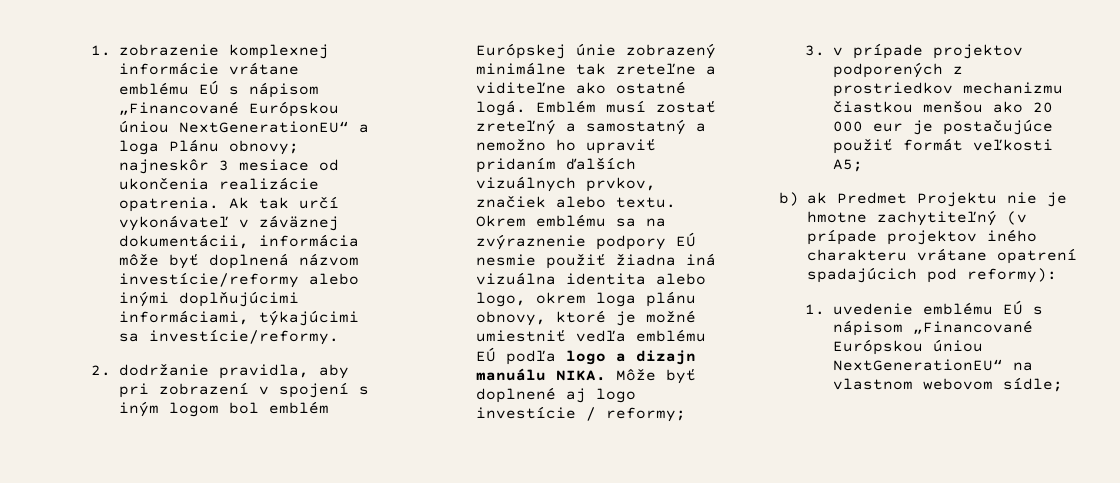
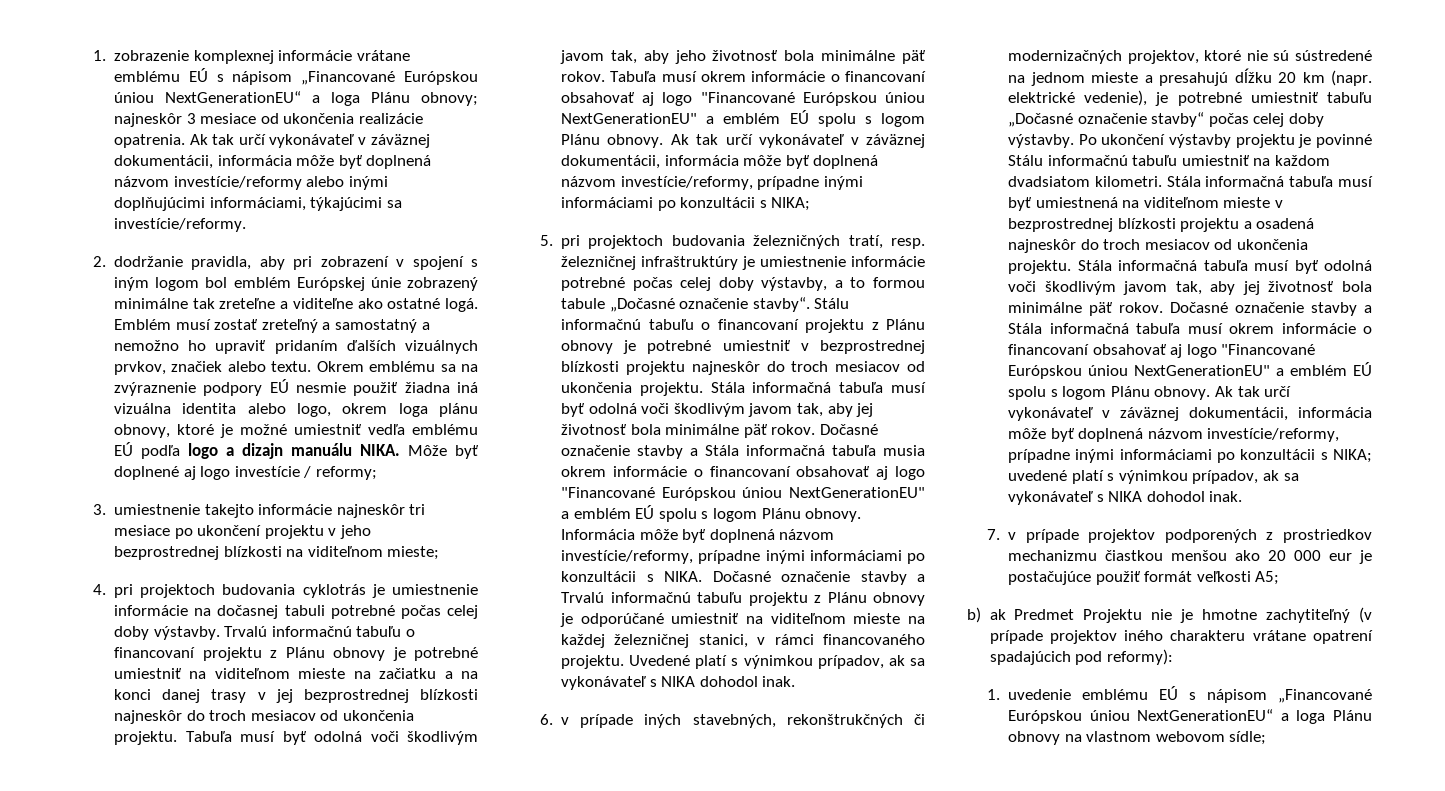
(826, 50) none -> [114,504,426,518] [114,525,371,539] [114,546,440,560] [92,584,478,598] [114,605,479,619] [114,626,415,640] [114,647,478,661] [114,668,479,679] [114,689,478,703] [114,710,414,724] [114,731,478,745] [560,50,925,64] [561,71,926,82] [561,92,925,106] [561,110,926,127] [561,134,926,148] [561,155,879,169] [561,176,863,190] [561,197,811,211] [539,235,925,249] [561,256,925,270] [561,277,925,291] [561,297,850,312] [561,319,925,333] [561,340,925,354] [561,361,925,375] [561,382,926,396] [561,403,874,417] [561,424,878,438] [561,445,925,459] [561,466,925,480] [561,487,925,501] [561,505,862,522] [561,529,835,543] [561,550,925,564] [561,571,925,585] [561,592,925,606] [560,613,925,627] [561,634,925,648] [561,655,925,669] [561,676,796,690] [539,714,925,728] [1008,50,1372,64] [1008,68,1372,86] [1008,90,1372,106] [1008,112,1324,127] [1008,134,1372,148] [1008,155,1330,166] [1008,176,1373,187] [1008,197,1283,211] [1008,218,1315,232] [1008,239,1308,253] [1008,260,1372,274] [1008,281,1372,295] [1008,302,1372,316] [1008,323,1372,334] [1008,344,1316,358] [1008,362,1372,379] [1008,386,1292,400] [1008,407,1372,421] [1008,428,1340,442] [1008,449,1372,463] [1008,470,1299,484] [1008,491,1243,505] [986,529,1000,540] umiestnenie takejto informácie najneskôr tri mesiace po ukončení projektu v jeho bezprostrednej blízkosti na viditeľnom mieste; // 4. pri projektoch budovania cyklotrás je umiestnenie informácie na dočasnej tabuli potrebné počas celej doby výstavby. Trvalú informačnú tabuľu o financovaní projektu z Plánu obnovy je potrebné umiestniť na viditeľnom mieste na začiatku a na konci danej trasy v jej bezprostrednej blízkosti najneskôr do troch mesiacov od ukončenia projektu. Tabuľa musí byť odolná voči škodlivým javom tak, aby jeho životnosť bola minimálne päť rokov. Tabuľa musí okrem informácie o financovaní obsahovať aj logo "Financované Európskou úniou NextGenerationEU" a emblém EÚ spolu s logom Plánu obnovy. Ak tak určí vykonávateľ v záväznej dokumentácii, informácia môže byť doplnená názvom investície/reformy, prípadne inými informáciami po konzultácii s NIKA; // 5. pri projektoch budovania železničných tratí, resp. železničnej infraštruktúry je umiestnenie informácie potrebné počas celej doby výstavby, a to formou tabule „Dočasné označenie stavby“. Stálu informačnú tabuľu o financovaní projektu z Plánu obnovy je potrebné umiestniť v bezprostrednej blízkosti projektu najneskôr do troch mesiacov od ukončenia projektu. Stála informačná tabuľa musí byť odolná voči škodlivým javom tak, aby jej životnosť bola minimálne päť rokov. Dočasné označenie stavby a Stála informačná tabuľa musia okrem informácie o financovaní obsahovať aj logo "Financované Európskou úniou NextGenerationEU" a emblém EÚ spolu s logom Plánu obnovy. Informácia môže byť doplnená názvom investície/reformy, prípadne inými informáciami po konzultácii s NIKA. Dočasné označenie stavby a Trvalú informačnú tabuľu projektu z Plánu obnovy je odporúčané umiestniť na viditeľnom mieste na každej železničnej stanici, v rámci financovaného projektu. Uvedené platí s výnimkou prípadov, ak sa vykonávateľ s NIKA dohodol inak. // 6. v prípade iných stavebných, rekonštrukčných či modernizačných projektov, ktoré nie sú sústredené na jednom mieste a presahujú dĺžku 20 km (napr. elektrické vedenie), je potrebné umiestniť tabuľu „Dočasné označenie stavby“ počas celej doby výstavby. Po ukončení výstavby projektu je povinné Stálu informačnú tabuľu umiestniť na každom dvadsiatom kilometri. Stála informačná tabuľa musí byť umiestnená na viditeľnom mieste v bezprostrednej blízkosti projektu a osadená najneskôr do troch mesiacov od ukončenia projektu. Stála informačná tabuľa musí byť odolná voči škodlivým javom tak, aby jej životnosť bola minimálne päť rokov. Dočasné označenie stavby a Stála informačná tabuľa musí okrem informácie o financovaní obsahovať aj logo "Financované Európskou úniou NextGenerationEU" a emblém EÚ spolu s logom Plánu obnovy. Ak tak určí vykonávateľ v záväznej dokumentácii, informácia môže byť doplnená názvom investície/reformy, prípadne inými informáciami po konzultácii s NIKA; uvedené platí s výnimkou prípadov, ak sa vykonávateľ s NIKA dohodol inak. // 7.
(1004, 365) none -> [1280,710,1372,724] [1008,731,1061,745] a loga Plánu obnovy

